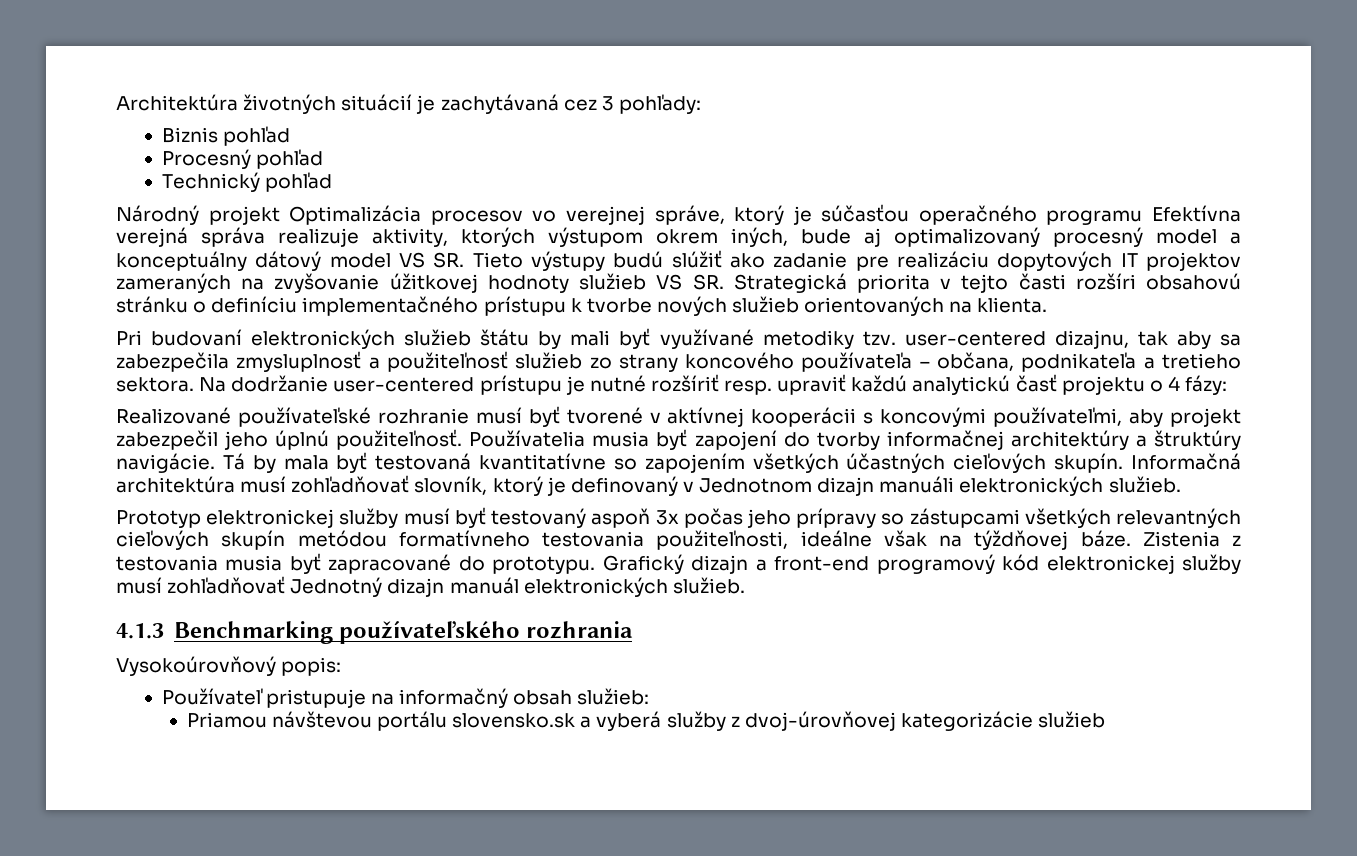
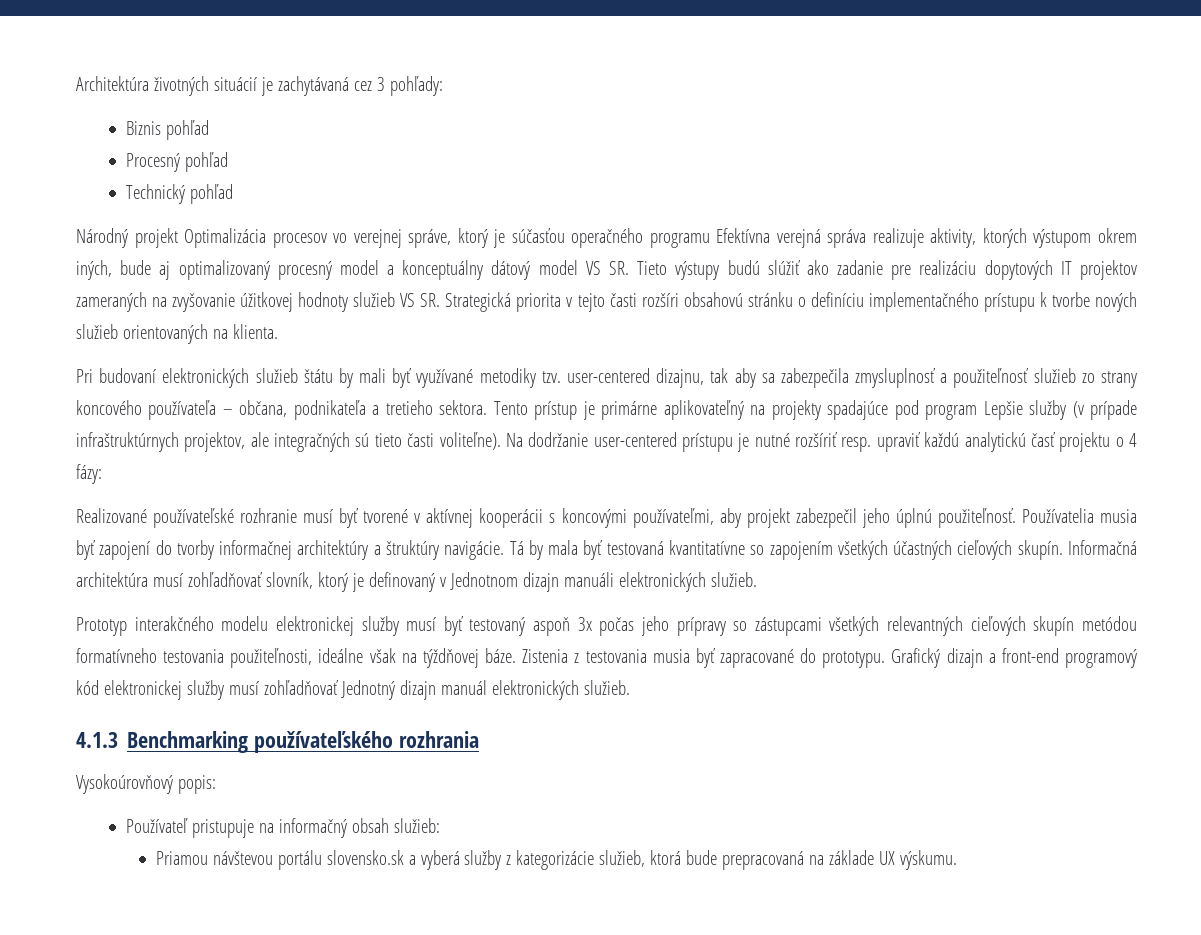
(194, 384) none -> [493,400,1137,420] [76,432,501,452] Tento prístup je primárne aplikovateľný na projekty spadajúce pod program Lepšie služby (v prípade infraštruktúrnych projektov, ale integračných sú tieto časti voliteľne).
(201, 519) none -> [134,616,269,631] interakčného modelu
[744,711,1106,731] dvoj-úrovňovej kategorizácie služieb -> [516,850,958,870] kategorizácie služieb, ktorá bude prepracovaná na základe UX výskumu.

